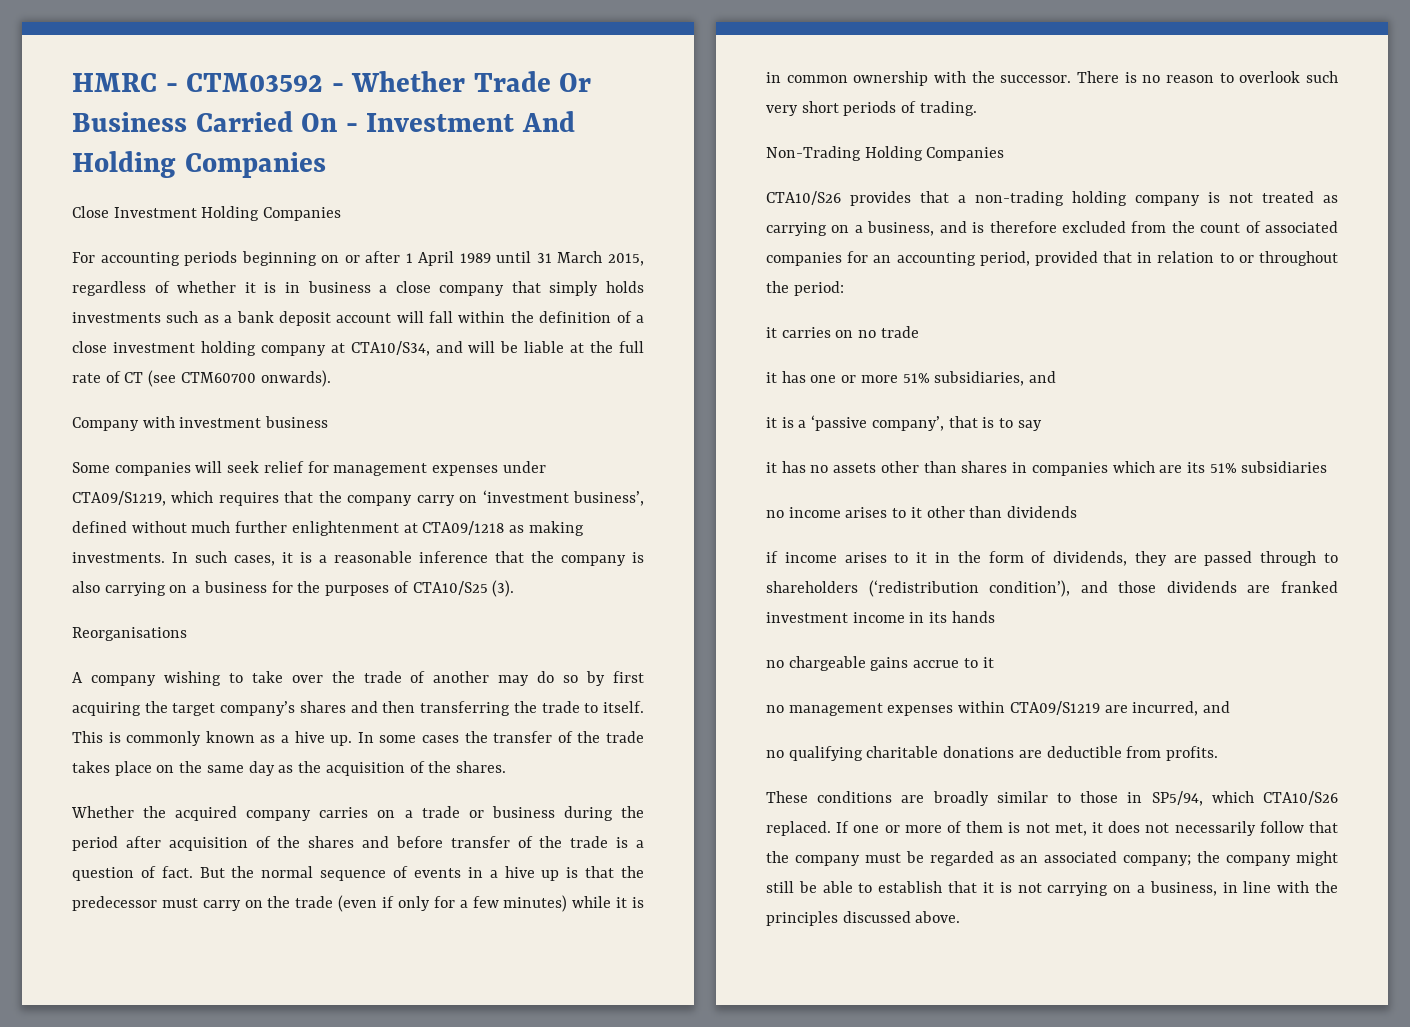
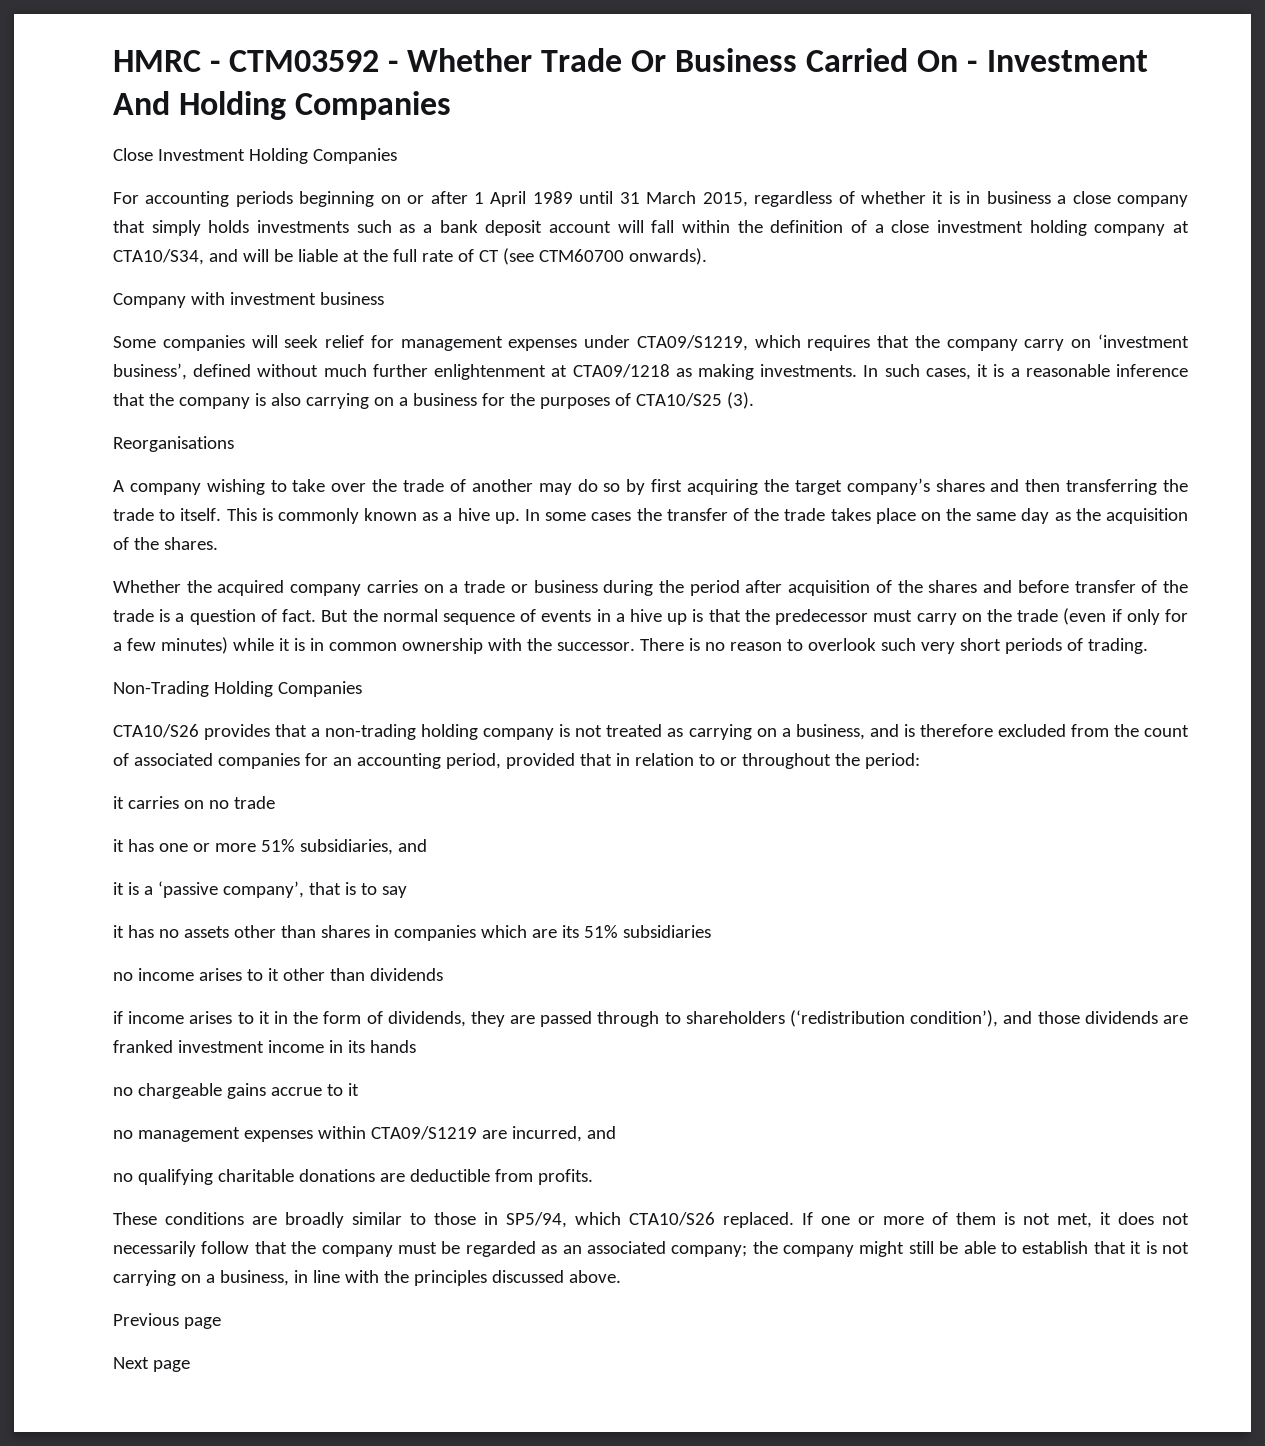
(961, 917) none -> [113,1313,221,1329] [113,1357,190,1372] // Previous page // Next page

